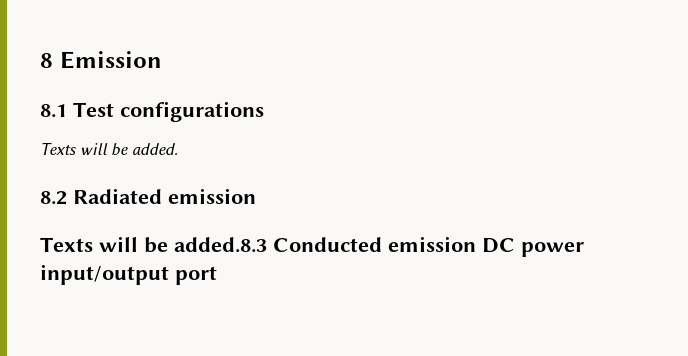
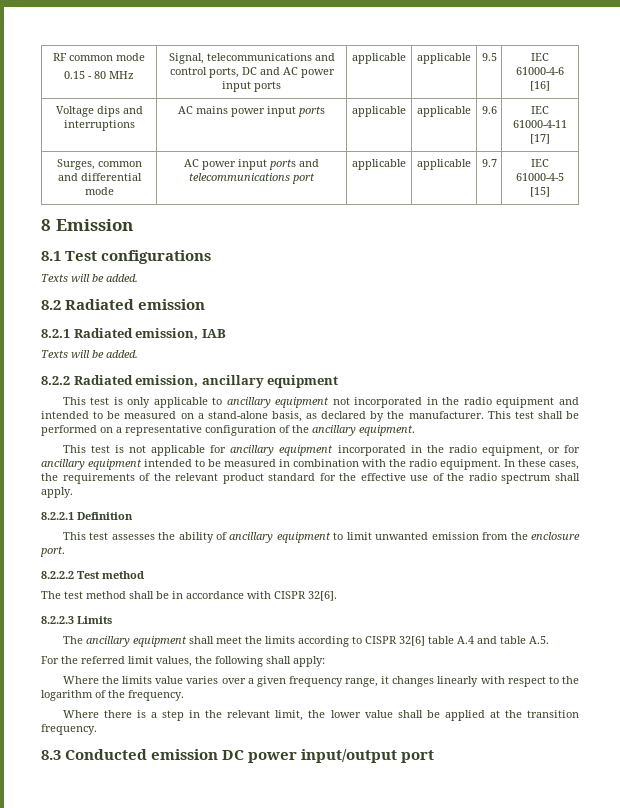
(40, 60) none -> [53,53,145,61] [64,71,134,79] [168,53,335,64] [169,67,335,78] [222,81,281,92] [352,53,406,64] [417,53,471,64] [481,53,497,61] [531,53,549,61] [516,67,564,75] [530,81,550,91] [55,106,143,117] [63,120,135,131] [178,106,325,117] [352,106,406,117] [417,106,471,117] [481,106,497,114] [531,106,549,114] [513,120,567,128] [530,134,550,144] [56,159,142,170] [57,173,142,181] [84,187,114,195] [184,159,319,170] [189,173,315,184] [352,159,406,170] [417,159,471,170] [481,159,497,167] [531,159,549,167] [516,173,564,181] [530,187,550,197] RF common mode // 0.15 - 80 MHz | Signal, telecommunications and control ports, DC and AC power input ports | applicable | applicable | 9.5 | IEC 61000-4-6 [16] // Voltage dips and interruptions | AC mains power input ports | applicable | applicable | 9.6 | IEC 61000-4-11 [17] // Surges, common and differential mode | AC power input ports and telecommunications port | applicable | applicable | 9.7 | IEC 61000-4-5 [15] //
[40,236,267,253] // Texts will be added.8.3 -> [41,328,226,340] [41,350,138,358] [41,375,339,388] [62,397,579,408] [41,411,579,422] [41,425,415,436] [62,445,580,456] [41,459,579,470] [41,473,581,484] [41,487,73,498] [41,512,133,520] [62,532,580,543] [40,546,65,557] [41,571,144,579] [41,591,337,601] [41,616,112,624] [62,636,549,647] [41,656,325,667] [62,676,579,687] [41,690,184,701] [62,710,579,721] [41,724,97,735] [41,750,61,760] // 8.2.1 Radiated emission, IAB // Texts will be added. // 8.2.2 Radiated emission, ancillary equipment // This test is only applicable to ancillary equipment not incorporated in the radio equipment and intended to be measured on a stand-alone basis, as declared by the manufacturer. This test shall be performed on a representative configuration of the ancillary equipment. // This test is not applicable for ancillary equipment incorporated in the radio equipment, or for ancillary equipment intended to be measured in combination with the radio equipment. In these cases, the requirements of the relevant product standard for the effective use of the radio spectrum shall apply. // 8.2.2.1 Definition // This test assesses the ability of ancillary equipment to limit unwanted emission from the enclosure port. // 8.2.2.2 Test method // The test method shall be in accordance with CISPR 32[6]. // 8.2.2.3 Limits // The ancillary equipment shall meet the limits according to CISPR 32[6] table A.4 and table A.5. // For the referred limit values, the following shall apply: // Where the limits value varies over a given frequency range, it changes linearly with respect to the logarithm of the frequency. // Where there is a step in the relevant limit, the lower value shall be applied at the transition frequency. // 8.3

